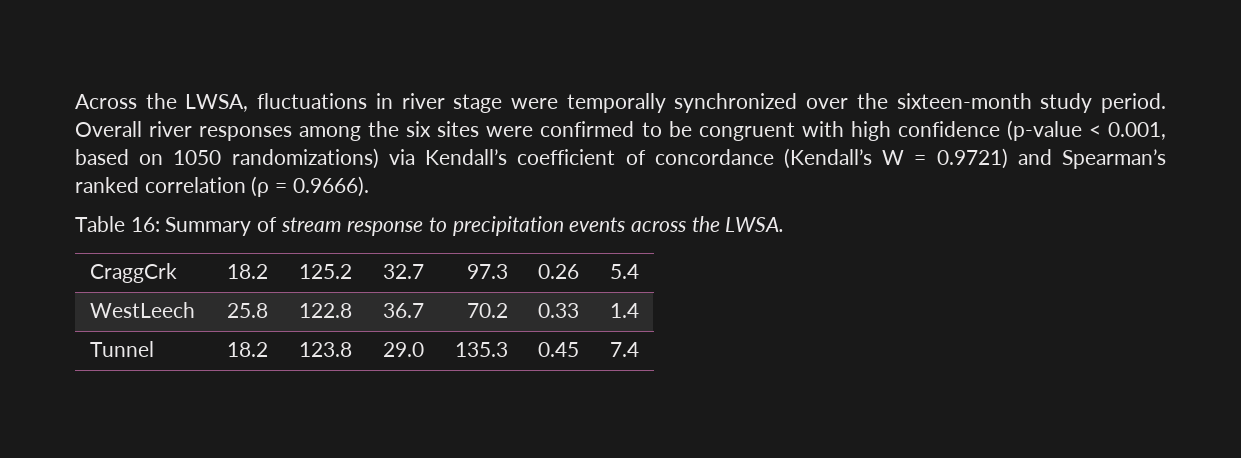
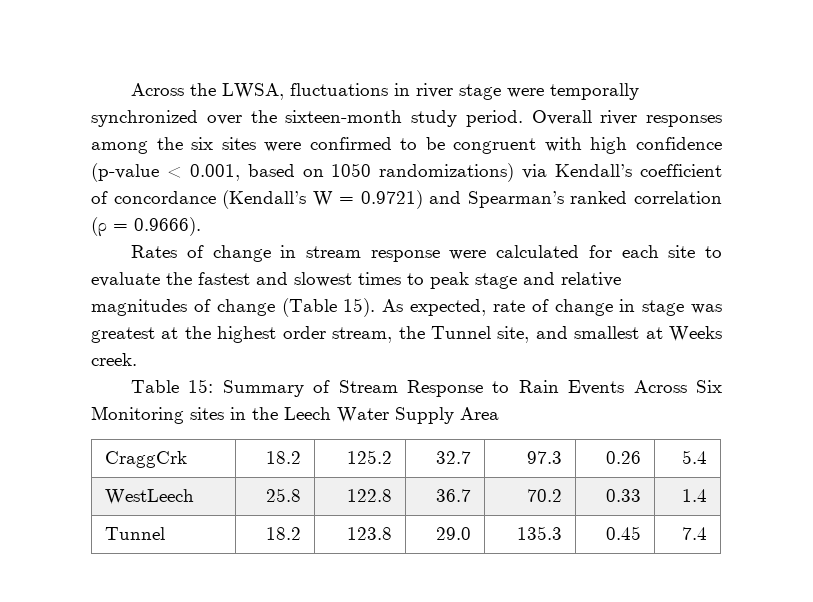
(369, 186) none -> [131,245,722,262] [91,272,621,289] [91,298,723,317] [91,326,722,343] [91,353,137,366] // Rates of change in stream response were calculated for each site to evaluate the fastest and slowest times to peak stage and relative magnitudes of change (Table 15). As expected, rate of change in stage was greatest at the highest order stream, the Tunnel site, and smallest at Weeks creek.
[130,217,160,232] 16: -> [188,379,214,393] 15:
[280,216,785,236] stream response to precipitation events across the LWSA. -> [338,380,722,397] [91,406,499,424] Stream Response to Rain Events Across Six Monitoring sites in the Leech Water Supply Area

